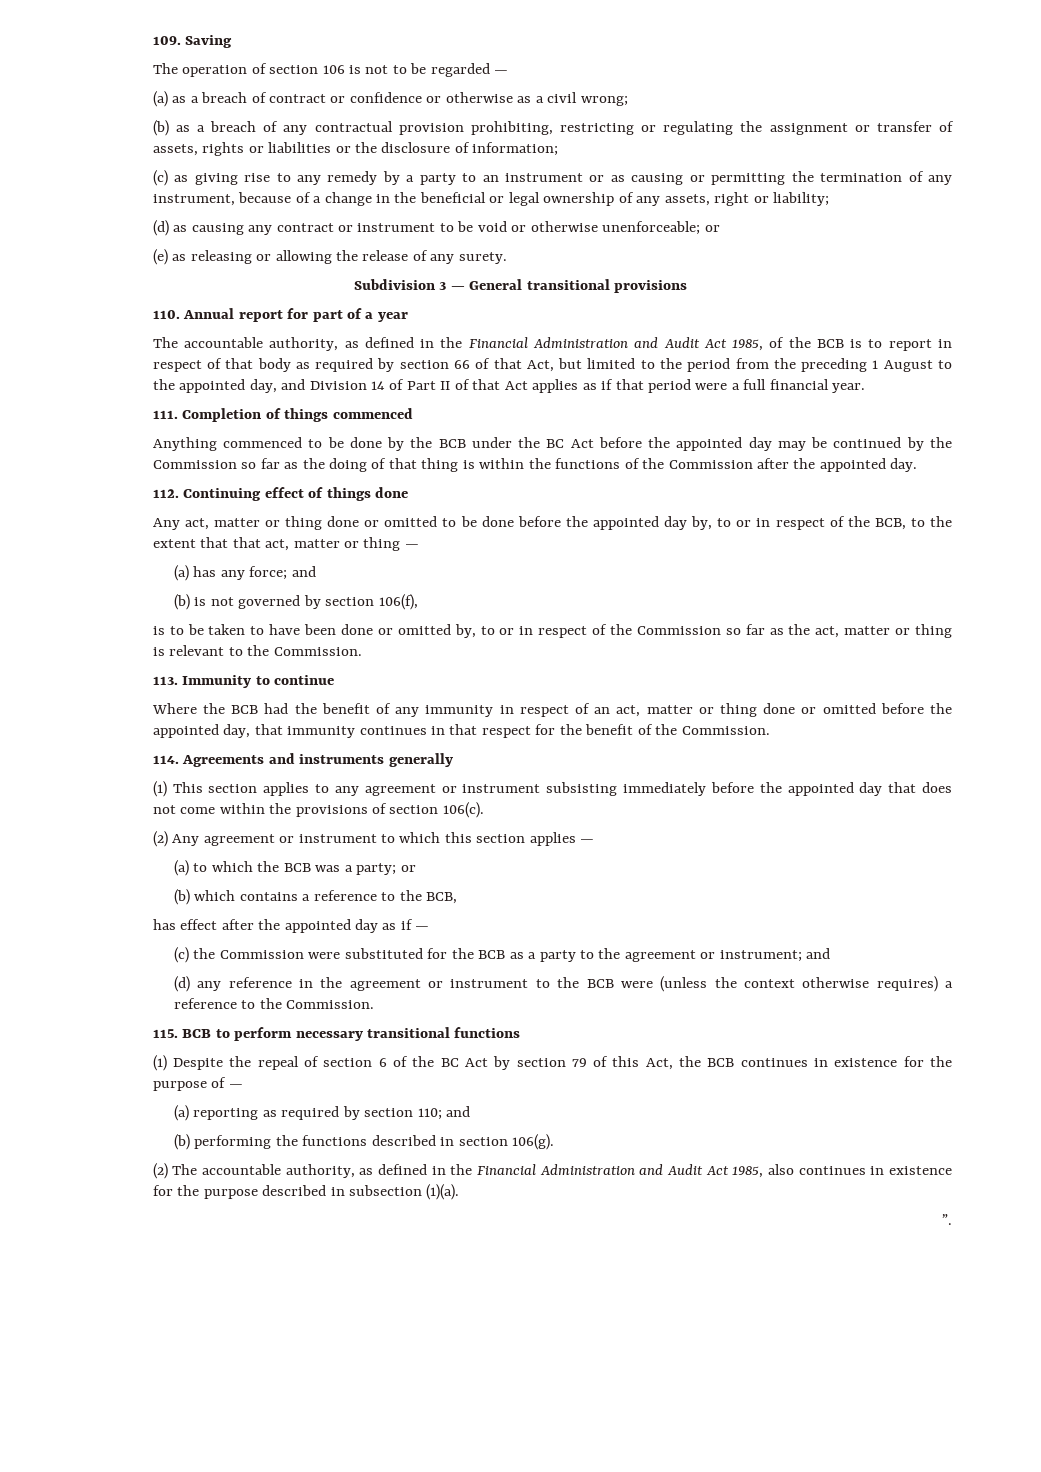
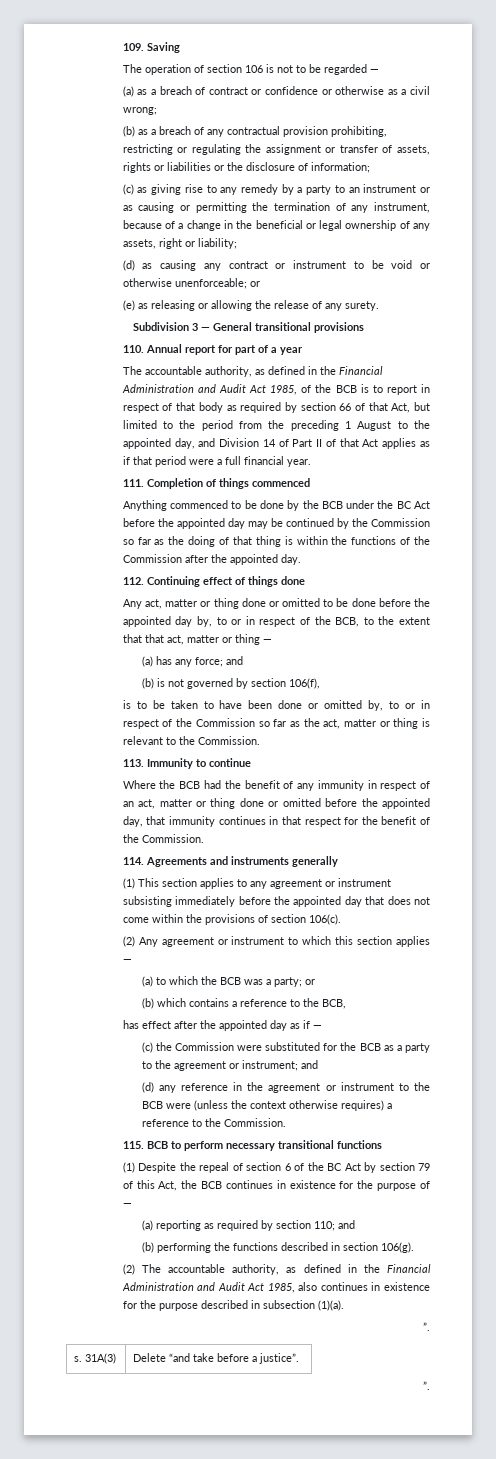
(952, 1219) none -> [73,1353,116,1364] [132,1353,299,1364] [423,1381,430,1390] // s. 31A(3) | Delete “and take before a justice”. // ”.

